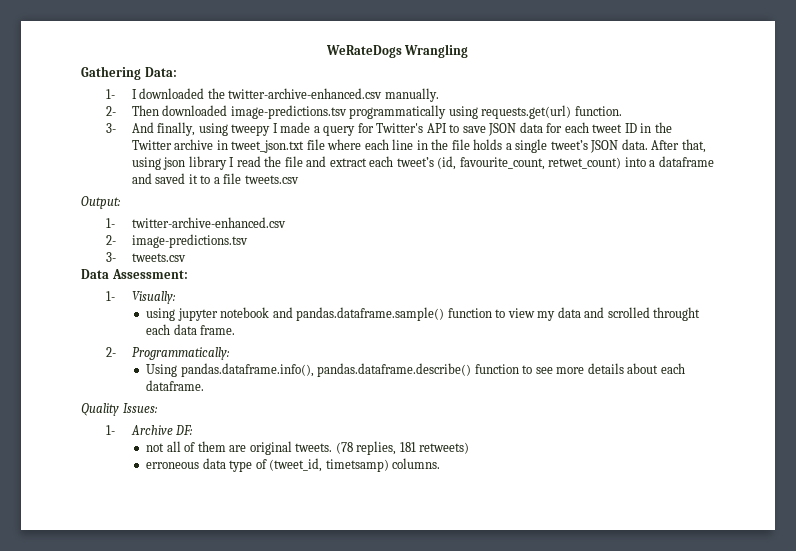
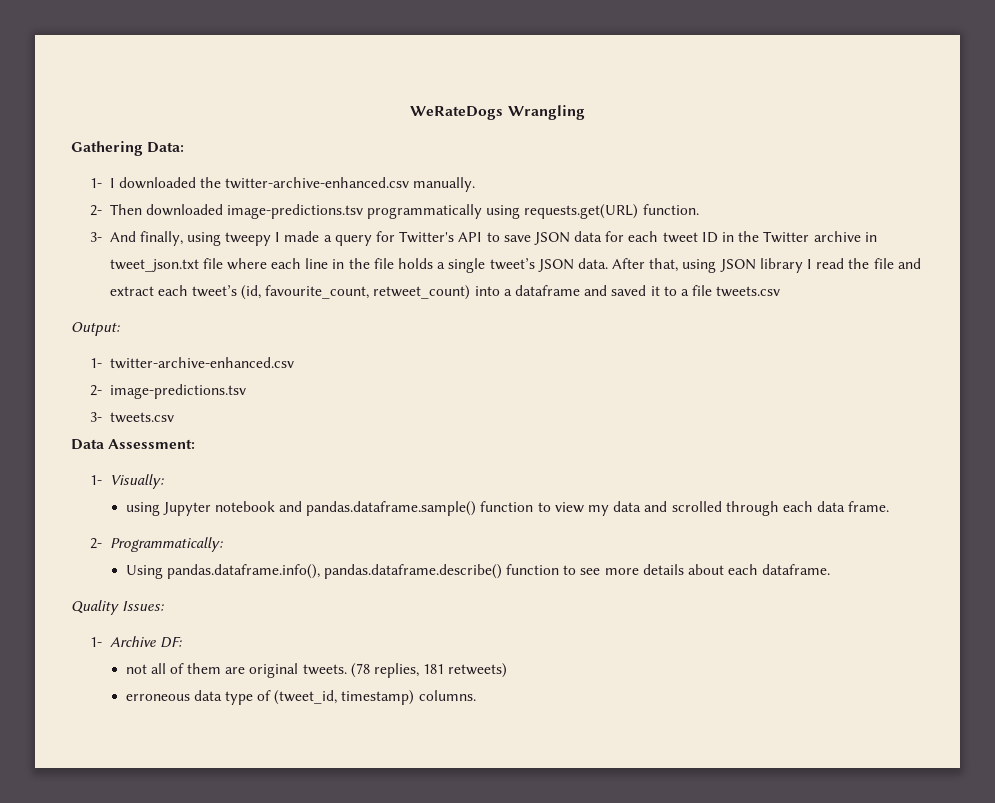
[481,105,572,119] requests.get(url) -> [524,204,639,219] requests.get(URL)
[163,157,186,170] json -> [719,259,756,272] JSON
[548,157,622,169] retwet_count) -> [373,285,471,300] retweet_count)
[177,308,218,321] jupyter -> [162,502,211,516] Jupyter
[653,307,701,321] throught -> [725,501,779,516] through
[325,459,389,472] timetsamp) -> [341,690,415,705] timestamp)

